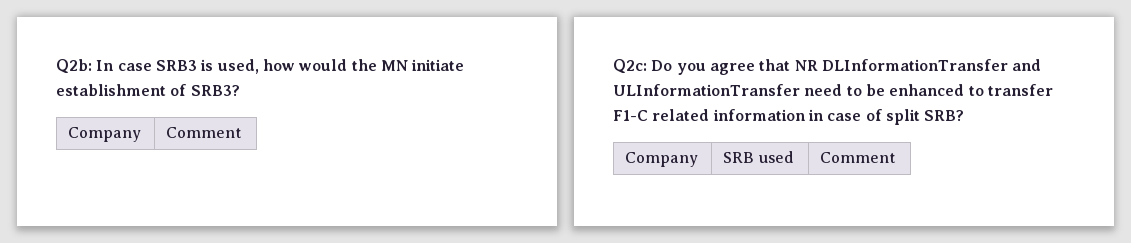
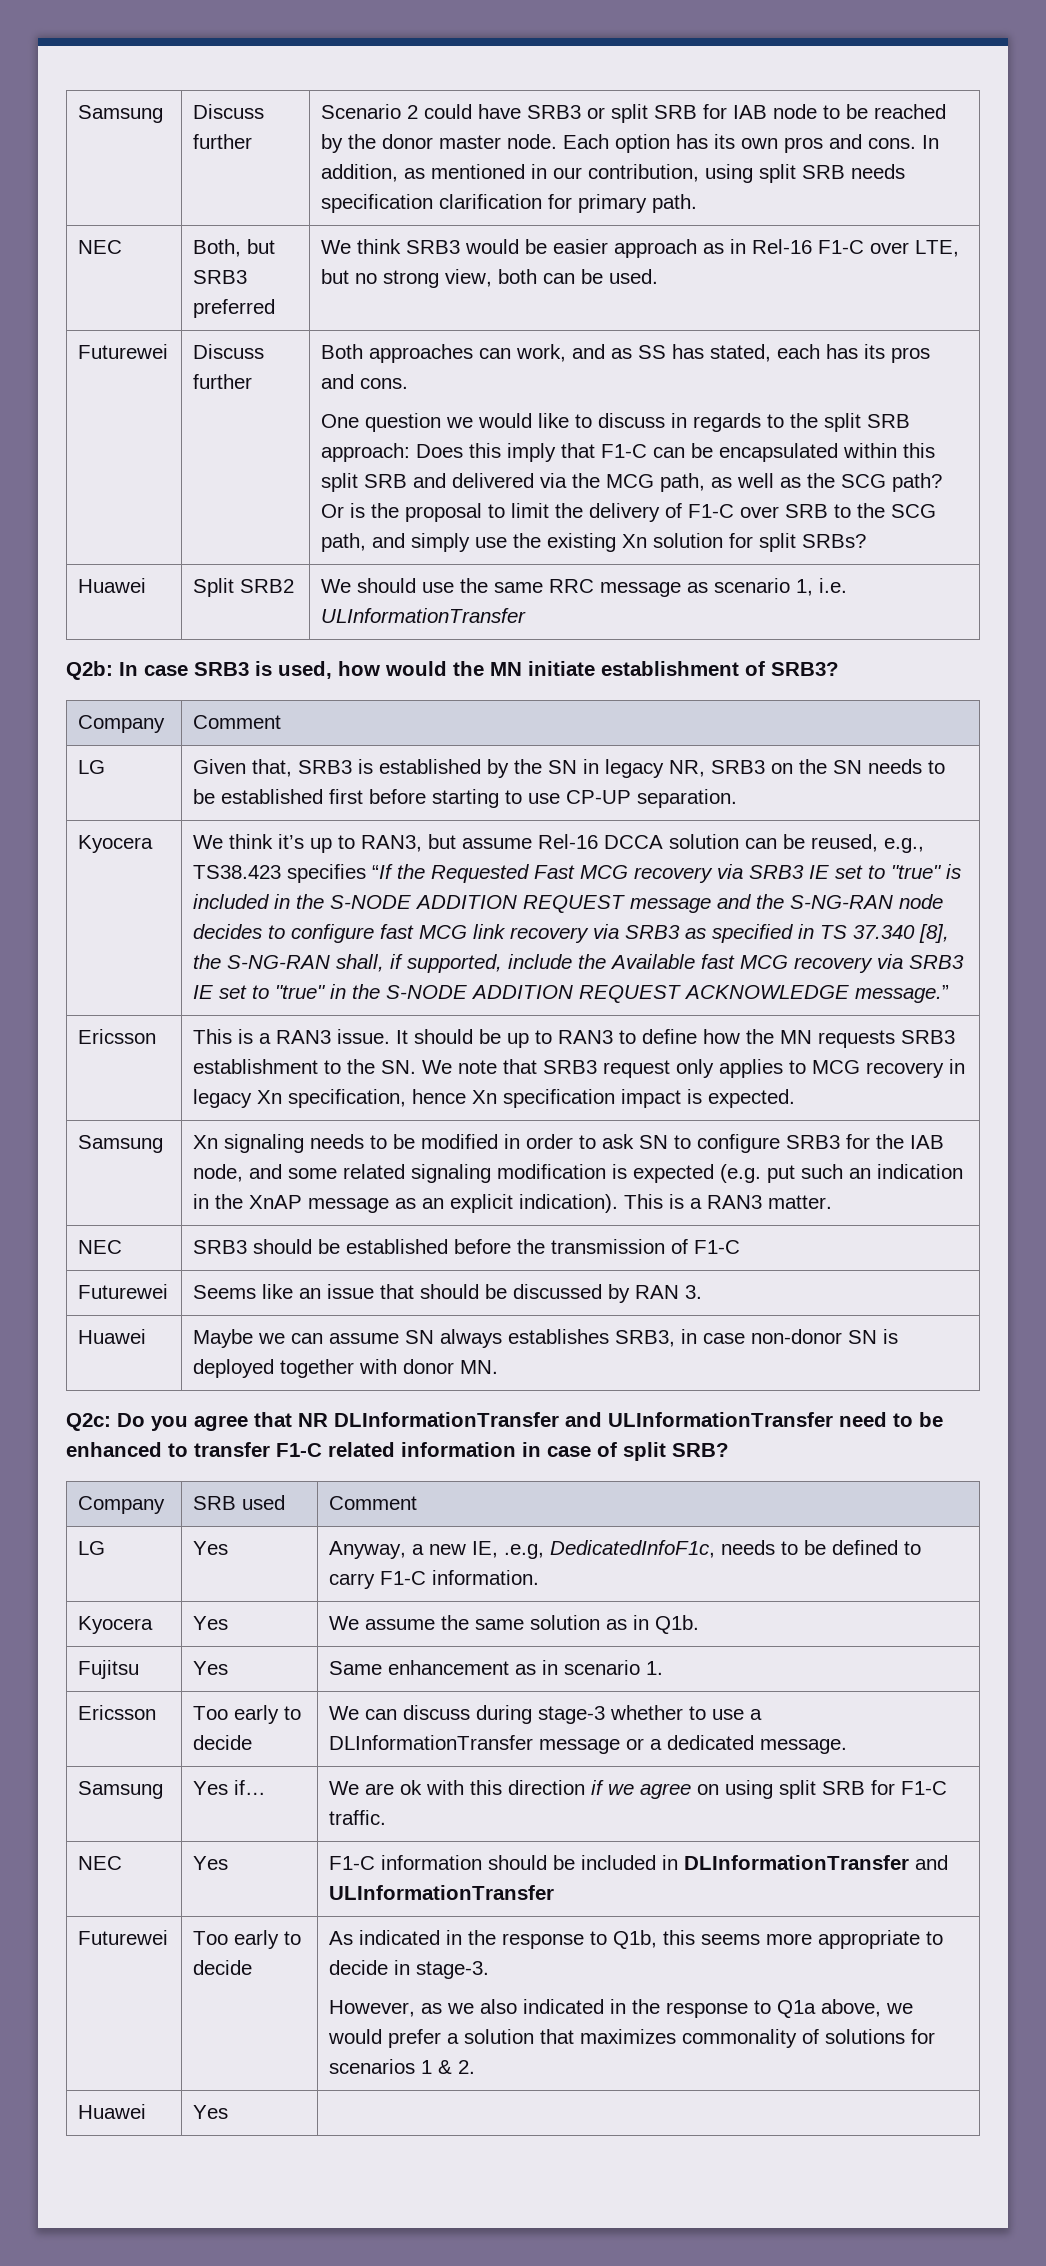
(56, 66) none -> [78,105,164,123] [193,104,265,119] [193,134,253,149] [321,104,947,123] [321,134,940,153] [321,164,906,183] [321,194,698,213] [78,240,123,254] [193,239,276,257] [193,270,248,284] [193,299,276,318] [321,239,960,258] [321,269,659,288] [78,344,169,359] [193,344,265,359] [193,374,253,389] [321,344,931,363] [321,374,409,389] [321,413,911,432] [321,443,936,462] [321,473,943,492] [321,503,937,522] [321,533,867,552] [78,578,147,593] [193,578,295,597] [321,578,848,597] [321,608,527,623] Samsung | Discuss further | Scenario 2 could have SRB3 or split SRB for IAB node to be reached by the donor master node. Each option has its own pros and cons. In addition, as mentioned in our contribution, using split SRB needs specification clarification for primary path. // NEC | Both, but SRB3 preferred | We think SRB3 would be easier approach as in Rel-16 F1-C over LTE, but no strong view, both can be used. // Futurewei | Discuss further | Both approaches can work, and as SS has stated, each has its pros and cons. // One question we would like to discuss in regards to the split SRB approach: Does this imply that F1-C can be encapsulated within this split SRB and delivered via the MCG path, as well as the SCG path? Or is the proposal to limit the delivery of F1-C over SRB to the SCG path, and simply use the existing Xn solution for split SRBs? // Huawei | Split SRB2 | We should use the same RRC message as scenario 1, i.e. ULInformationTransfer //
(243, 132) none -> [78,760,106,774] [193,759,946,778] [193,789,738,808] [78,835,154,853] [193,834,925,853] [193,864,962,883] [193,894,944,913] [193,924,950,943] [193,954,965,973] [193,984,950,1003] [78,1029,157,1044] [193,1029,956,1048] [193,1059,966,1078] [193,1089,796,1108] [78,1135,164,1153] [193,1134,945,1153] [193,1164,964,1183] [193,1194,833,1213] [78,1240,123,1254] [193,1239,741,1254] [78,1284,169,1299] [193,1284,703,1303] [78,1329,147,1344] [193,1329,899,1348] [193,1359,499,1378] // LG | Given that, SRB3 is established by the SN in legacy NR, SRB3 on the SN needs to be established first before starting to use CP-UP separation. // Kyocera | We think it’s up to RAN3, but assume Rel-16 DCCA solution can be reused, e.g., TS38.423 specifies “If the Requested Fast MCG recovery via SRB3 IE set to "true" is included in the S-NODE ADDITION REQUEST message and the S-NG-RAN node decides to configure fast MCG link recovery via SRB3 as specified in TS 37.340 [8], the S-NG-RAN shall, if supported, include the Available fast MCG recovery via SRB3 IE set to "true" in the S-NODE ADDITION REQUEST ACKNOWLEDGE message.” // Ericsson | This is a RAN3 issue. It should be up to RAN3 to define how the MN requests SRB3 establishment to the SN. We note that SRB3 request only applies to MCG recovery in legacy Xn specification, hence Xn specification impact is expected. // Samsung | Xn signaling needs to be modified in order to ask SN to configure SRB3 for the IAB node, and some related signaling modification is expected (e.g. put such an indication in the XnAP message as an explicit indication). This is a RAN3 matter. // NEC | SRB3 should be established before the transmission of F1-C // Futurewei | Seems like an issue that should be discussed by RAN 3. // Huawei | Maybe we can assume SN always establishes SRB3, in case non-donor SN is deployed together with donor MN.
(897, 157) none -> [78,1541,106,1555] [193,1541,229,1555] [329,1540,922,1559] [329,1570,540,1589] [78,1616,154,1634] [193,1616,229,1630] [329,1615,700,1634] [78,1660,140,1679] [193,1661,229,1675] [329,1660,664,1675] [78,1705,157,1720] [193,1705,302,1724] [193,1735,253,1750] [329,1705,763,1724] [329,1735,848,1754] [78,1781,164,1799] [193,1780,267,1795] [329,1780,948,1799] [329,1810,387,1825] [78,1856,123,1870] [193,1856,229,1870] [329,1855,949,1870] [329,1885,555,1900] [78,1930,169,1945] [193,1930,302,1949] [193,1960,253,1975] [329,1930,944,1949] [329,1960,490,1979] [329,1999,914,2018] [328,2029,936,2048] [329,2059,476,2074] [78,2104,147,2119] [193,2105,229,2119] // LG | Yes | Anyway, a new IE, .e.g, DedicatedInfoF1c, needs to be defined to carry F1-C information. // Kyocera | Yes | We assume the same solution as in Q1b. // Fujitsu | Yes | Same enhancement as in scenario 1. // Ericsson | Too early to decide | We can discuss during stage-3 whether to use a DLInformationTransfer message or a dedicated message. // Samsung | Yes if… | We are ok with this direction if we agree on using split SRB for F1-C traffic. // NEC | Yes | F1-C information should be included in DLInformationTransfer and ULInformationTransfer // Futurewei | Too early to decide | As indicated in the response to Q1b, this seems more appropriate to decide in stage-3. // However, as we also indicated in the response to Q1a above, we would prefer a solution that maximizes commonality of solutions for scenarios 1 & 2. // Huawei | Yes |

